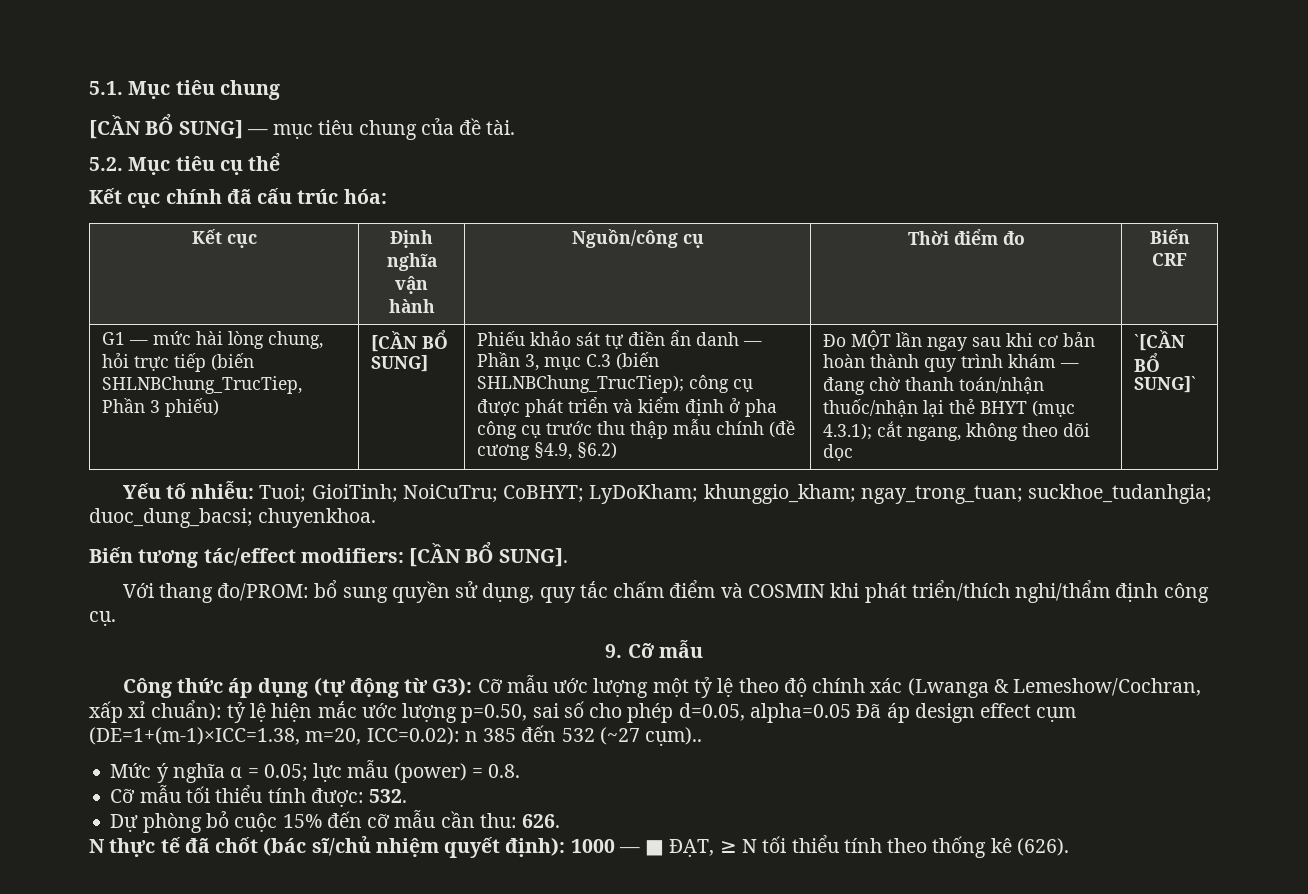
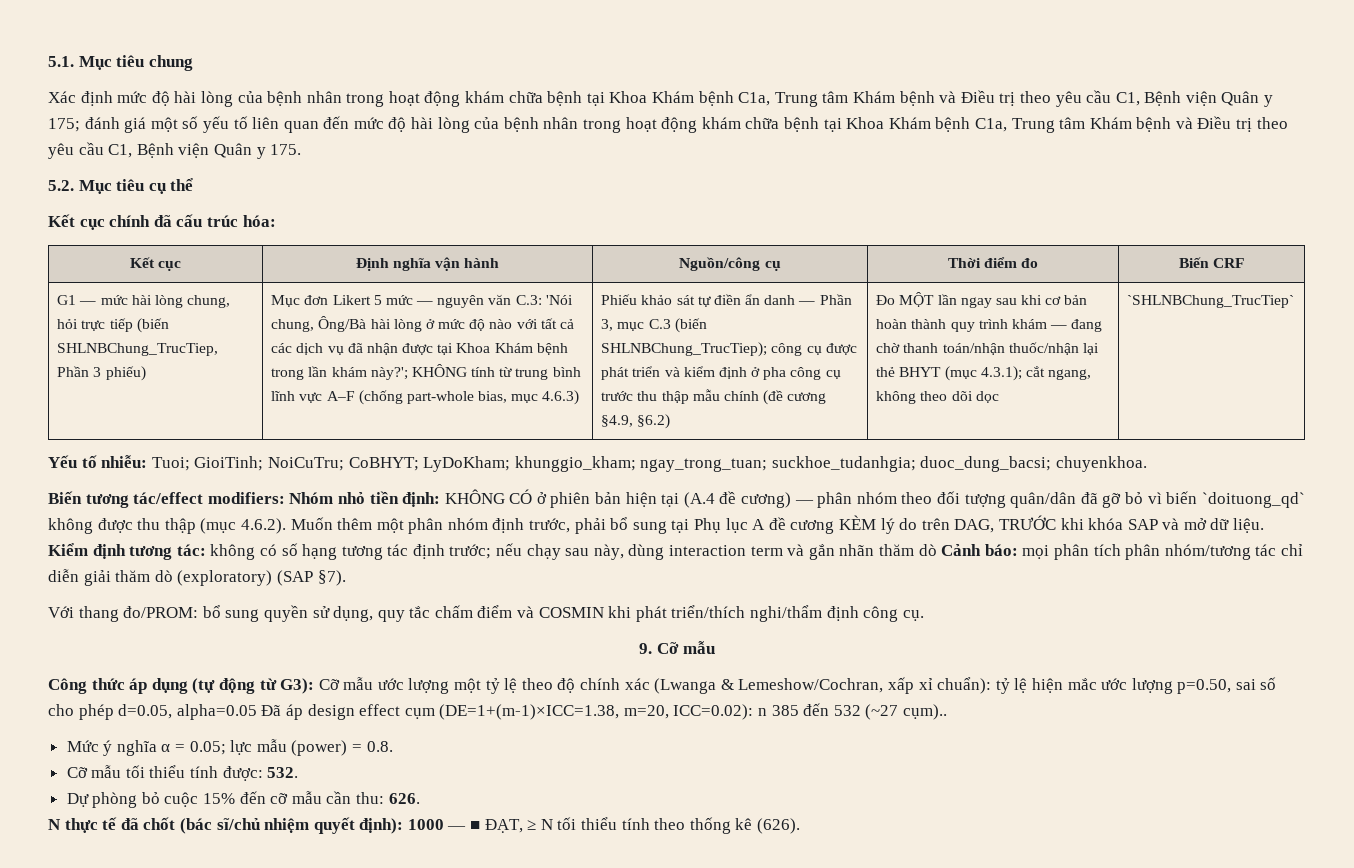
[89,113,516,140] [CẦN BỔ SUNG] — mục tiêu chung của đề tài. -> [48,90,1274,107] [48,116,1288,133] [48,142,302,159] Xác định mức độ hài lòng của bệnh nhân trong hoạt động khám chữa bệnh tại Khoa Khám bệnh C1a, Trung tâm Khám bệnh và Điều trị theo yêu cầu C1, Bệnh viện Quân y 175; đánh giá một số yếu tố liên quan đến mức độ hài lòng của bệnh nhân trong hoạt động khám chữa bệnh tại Khoa Khám bệnh C1a, Trung tâm Khám bệnh và Điều trị theo yêu cầu C1, Bệnh viện Quân y 175.
[370,330,448,352] [370,355,428,372] [CẦN BỔ SUNG] -> [271,294,573,308] [271,316,575,332] [271,343,568,355] [271,364,581,380] [271,390,580,405] Mục đơn Likert 5 mức — nguyên văn C.3: 'Nói chung, Ông/Bà hài lòng ở mức độ nào với tất cả các dịch vụ đã nhận được tại Khoa Khám bệnh trong lần khám này?'; KHÔNG tính từ trung bình lĩnh vực A–F (chống part-whole bias, mục 4.6.3)
[1133,330,1185,351] [1133,353,1160,372] [1133,376,1196,393] `[CẦN BỔ SUNG]` -> [1127,295,1295,308] `SHLNBChung_TrucTiep`
[409,541,568,567] [CẦN BỔ SUNG]. -> [289,489,1305,508] [48,515,1265,534] [48,543,1303,560] [48,569,346,586] Nhóm nhỏ tiền định: KHÔNG CÓ ở phiên bản hiện tại (A.4 đề cương) — phân nhóm theo đối tượng quân/dân đã gỡ bỏ vì biến `doituong_qd` không được thu thập (mục 4.6.2). Muốn thêm một phân nhóm định trước, phải bổ sung tại Phụ lục A đề cương KÈM lý do trên DAG, TRƯỚC khi khóa SAP và mở dữ liệu. Kiểm định tương tác: không có số hạng tương tác định trước; nếu chạy sau này, dùng interaction term và gắn nhãn thăm dò Cảnh báo: mọi phân tích phân nhóm/tương tác chỉ diễn giải thăm dò (exploratory) (SAP §7).

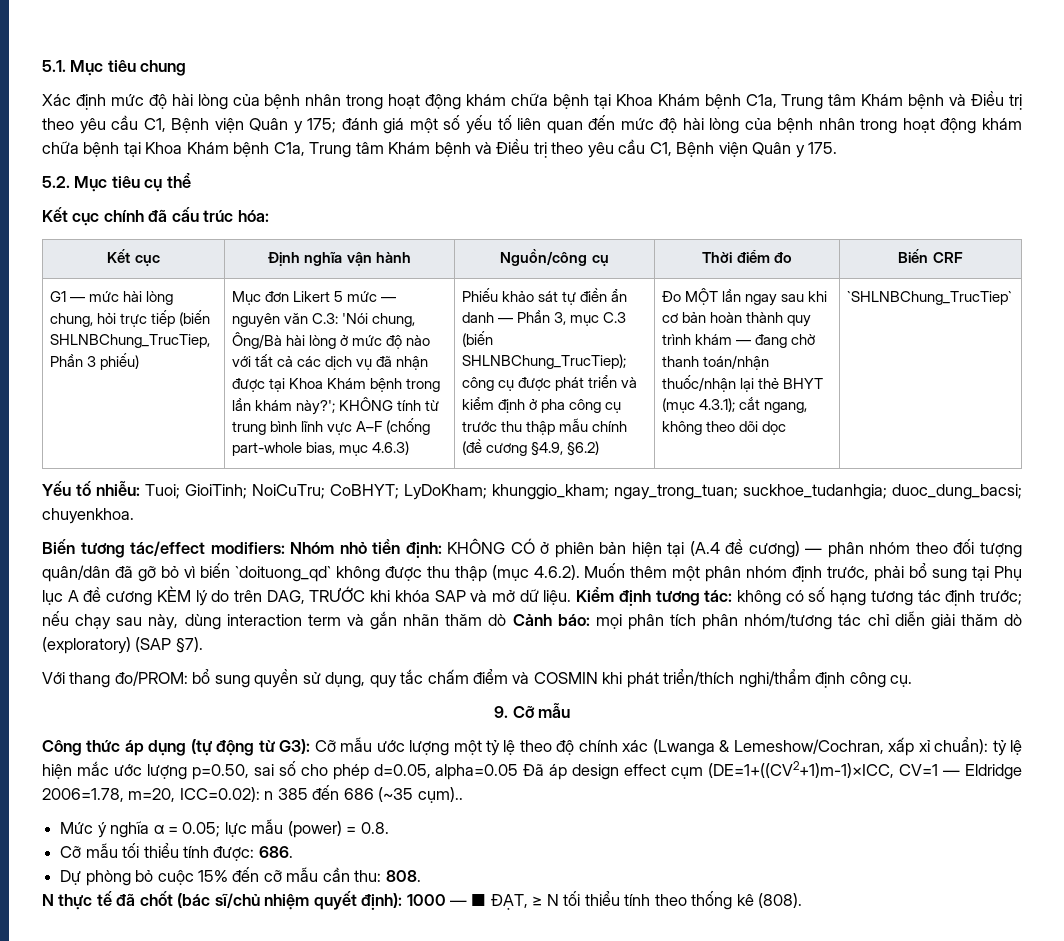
[439,704,620,720] (DE=1+(m-1)×ICC=1.38, -> [708,761,1022,780] [42,788,124,802] (DE=1+((CV2+1)m-1)×ICC, CV=1 — Eldridge 2006=1.78,
[833,704,899,720] 532 (~27 -> [343,787,414,802] 686 (~35
[267,767,299,778] 532. -> [258,846,293,858] 686.
[388,793,420,804] 626. -> [385,870,421,882] 808.
[756,818,800,834] (626). -> [758,893,803,908] (808).

